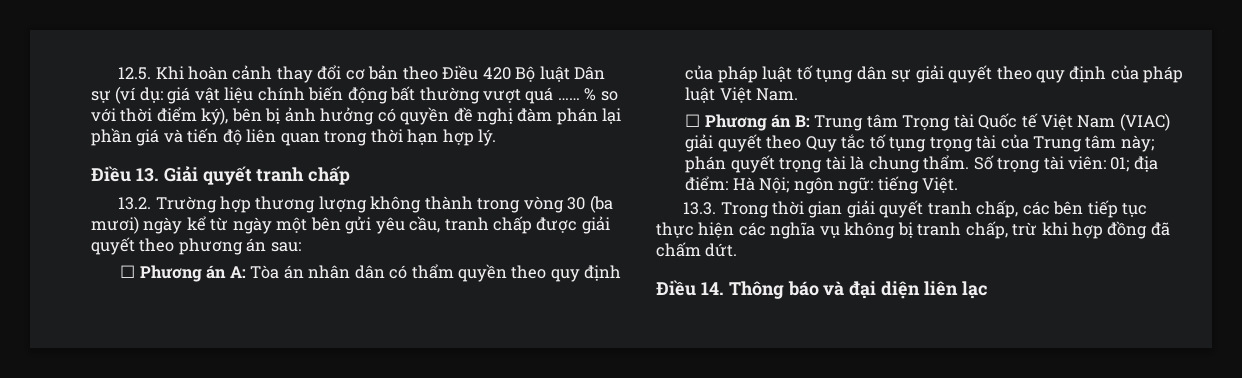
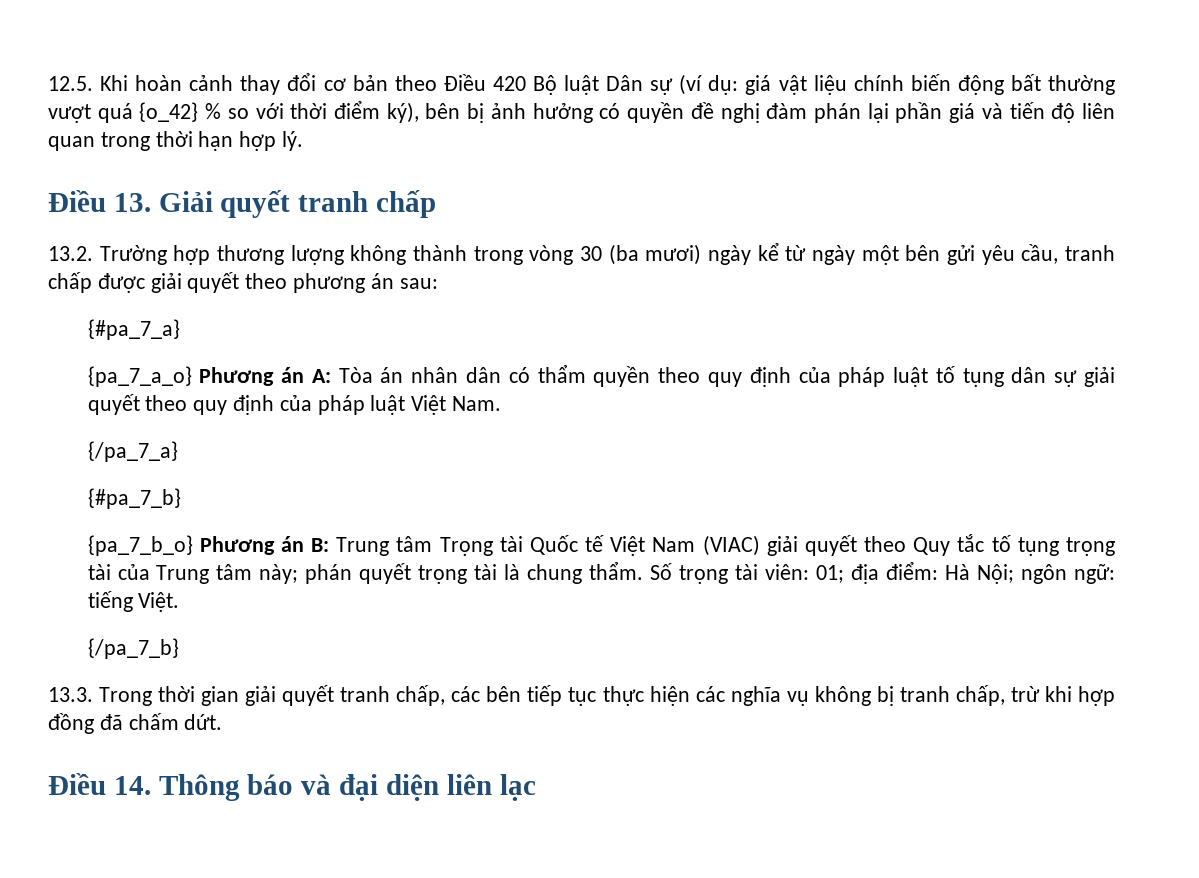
[557,98,580,100] …… -> [139,102,199,122] {o_42}
[120,265,136,278] ☐ -> [87,319,180,340] [87,366,192,387] {#pa_7_a} // {pa_7_a_o}
[685,114,701,127] ☐ -> [87,441,178,462] [87,488,181,509] [87,535,193,556] {/pa_7_a} // {#pa_7_b} // {pa_7_b_o}
(959, 185) none -> [87,638,179,659] // {/pa_7_b}

